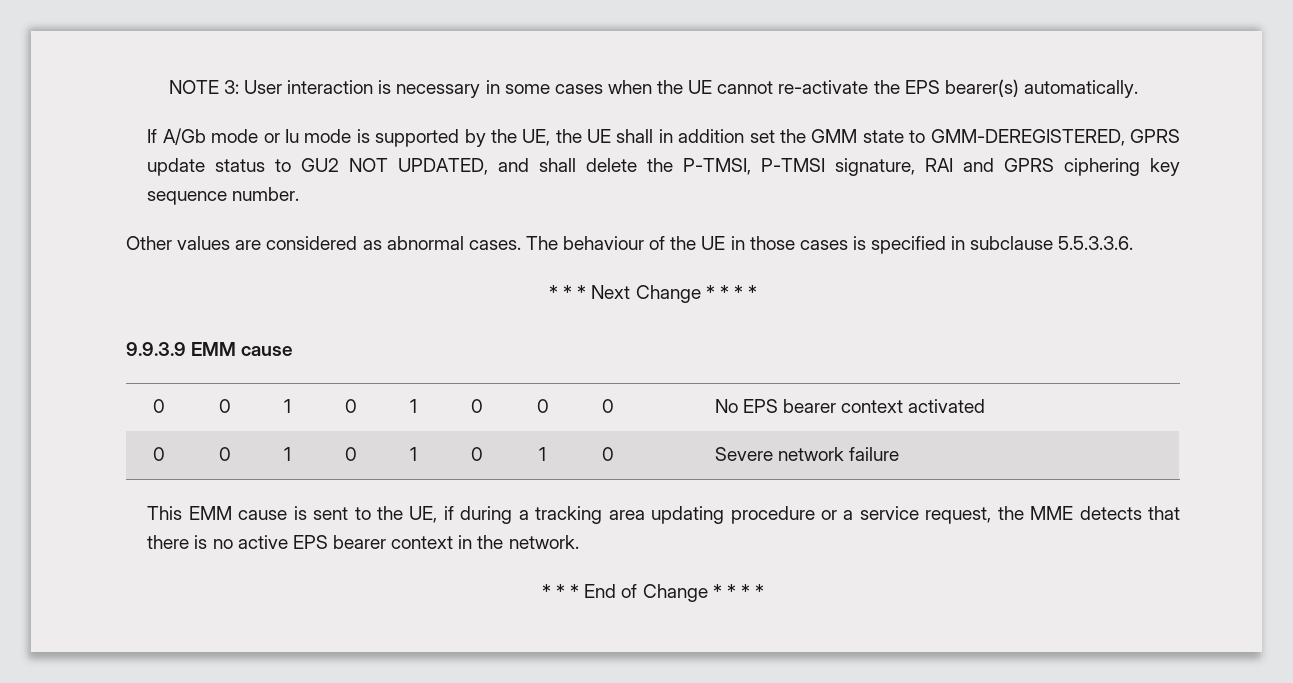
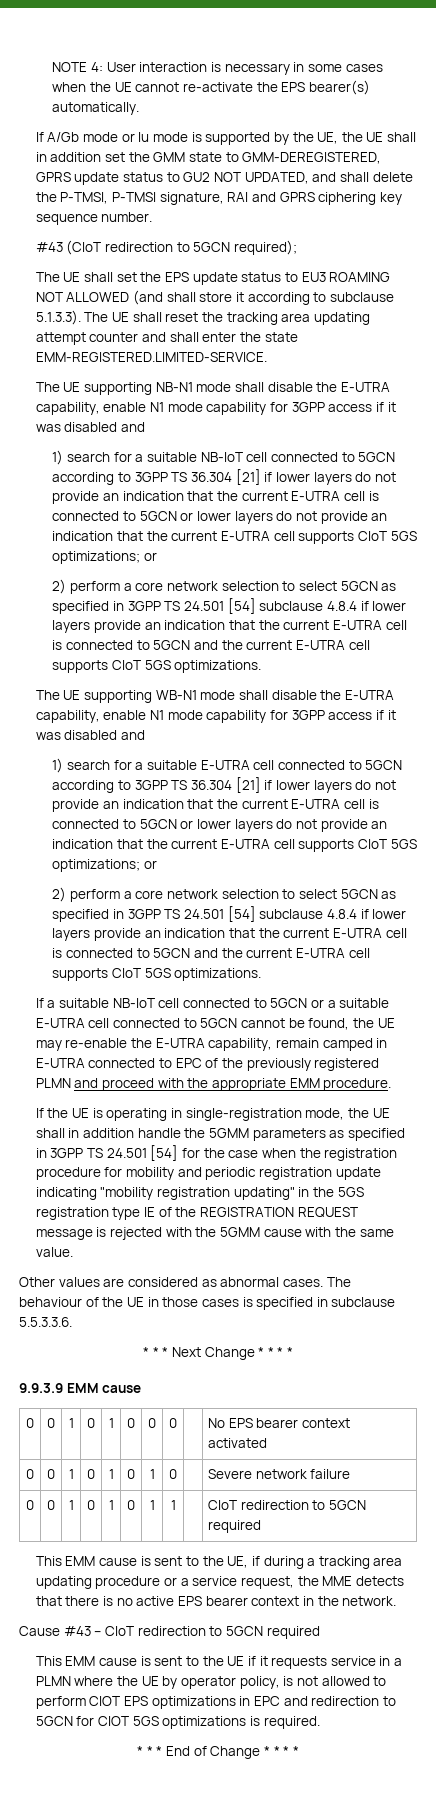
[223,80,239,94] 3: -> [91,62,104,72] 4:
(300, 194) none -> [35,240,297,255] [35,272,391,285] [35,290,394,305] [35,310,370,325] [35,332,298,345] [35,352,267,362] [35,382,390,395] [35,402,396,415] [35,422,146,432] [52,450,396,465] [52,469,396,485] [52,491,379,504] [52,511,388,524] [52,531,417,544] [52,551,158,564] [52,579,397,594] [52,598,407,614] [52,620,407,633] [52,640,370,650] [52,660,262,673] [35,690,394,703] [35,710,396,723] [35,730,146,740] [52,758,403,773] [52,777,396,793] [52,799,379,812] [52,819,388,832] [52,839,417,852] [52,859,158,872] [52,887,397,902] [52,906,407,922] [52,928,407,941] [52,948,370,958] [52,968,262,981] [35,998,390,1008] [35,1018,395,1030] [35,1038,388,1051] [35,1058,380,1071] [35,1078,392,1091] [35,1108,390,1121] [35,1128,405,1141] [35,1145,398,1161] [35,1167,381,1180] [35,1187,364,1200] [35,1207,358,1220] [35,1227,394,1240] [35,1247,73,1257] // #43 (CIoT redirection to 5GCN required); // The UE shall set the EPS update status to EU3 ROAMING NOT ALLOWED (and shall store it according to subclause 5.1.3.3). The UE shall reset the tracking area updating attempt counter and shall enter the state EMM-REGISTERED.LIMITED-SERVICE. // The UE supporting NB-N1 mode shall disable the E-UTRA capability, enable N1 mode capability for 3GPP access if it was disabled and // 1) search for a suitable NB-IoT cell connected to 5GCN according to 3GPP TS 36.304 [21] if lower layers do not provide an indication that the current E-UTRA cell is connected to 5GCN or lower layers do not provide an indication that the current E-UTRA cell supports CIoT 5GS optimizations; or // 2) perform a core network selection to select 5GCN as specified in 3GPP TS 24.501 [54] subclause 4.8.4 if lower layers provide an indication that the current E-UTRA cell is connected to 5GCN and the current E-UTRA cell supports CIoT 5GS optimizations. // The UE supporting WB-N1 mode shall disable the E-UTRA capability, enable N1 mode capability for 3GPP access if it was disabled and // 1) search for a suitable E-UTRA cell connected to 5GCN according to 3GPP TS 36.304 [21] if lower layers do not provide an indication that the current E-UTRA cell is connected to 5GCN or lower layers do not provide an indication that the current E-UTRA cell supports CIoT 5GS optimizations; or // 2) perform a core network selection to select 5GCN as specified in 3GPP TS 24.501 [54] subclause 4.8.4 if lower layers provide an indication that the current E-UTRA cell is connected to 5GCN and the current E-UTRA cell supports CIoT 5GS optimizations. // If a suitable NB-IoT cell connected to 5GCN or a suitable E-UTRA cell connected to 5GCN cannot be found, the UE may re-enable the E-UTRA capability, remain camped in E-UTRA connected to EPC of the previously registered PLMN and proceed with the appropriate EMM procedure. // If the UE is operating in single-registration mode, the UE shall in addition handle the 5GMM parameters as specified in 3GPP TS 24.501 [54] for the case when the registration procedure for mobility and periodic registration update indicating "mobility registration updating" in the 5GS registration type IE of the REGISTRATION REQUEST message is rejected with the 5GMM cause with the same value.
(899, 454) none -> [26,1500,34,1510] [47,1500,55,1510] [68,1500,74,1510] [87,1500,95,1510] [108,1500,114,1510] [127,1500,135,1510] [149,1500,155,1510] [170,1500,176,1510] [208,1500,367,1510] [208,1520,262,1533] // 0 | 0 | 1 | 0 | 1 | 0 | 1 | 1 | | CIoT redirection to 5GCN required
(579, 542) none -> [19,1626,320,1639] [35,1656,403,1669] [35,1676,387,1689] [35,1696,396,1709] [35,1716,320,1729] // Cause #43 – CIoT redirection to 5GCN required // This EMM cause is sent to the UE if it requests service in a PLMN where the UE by operator policy, is not allowed to perform CIOT EPS optimizations in EPC and redirection to 5GCN for CIOT 5GS optimizations is required.

